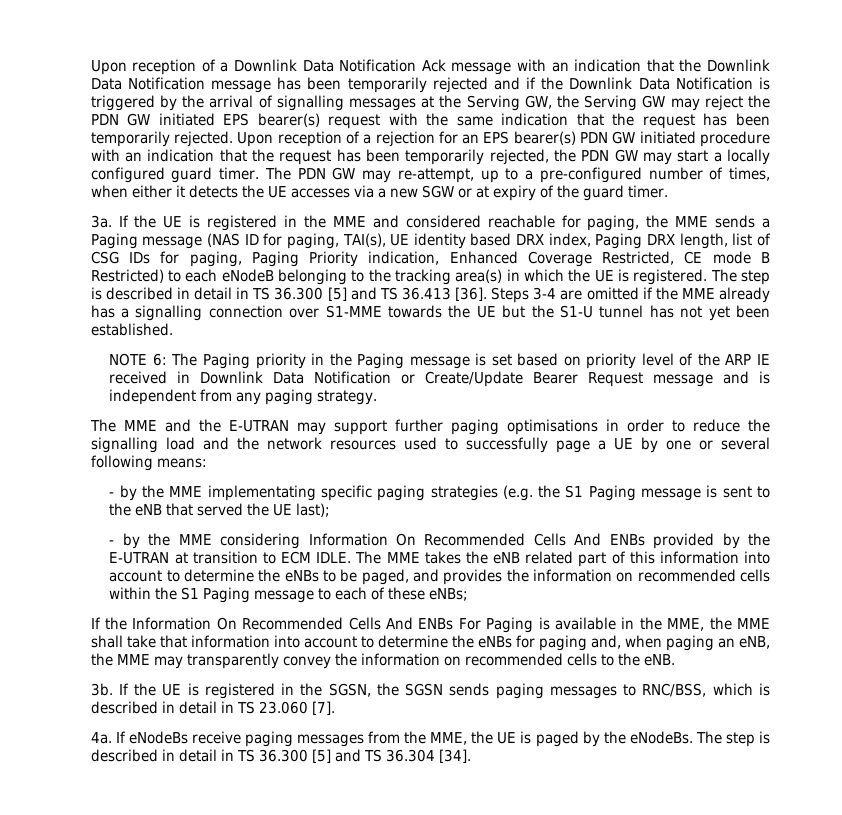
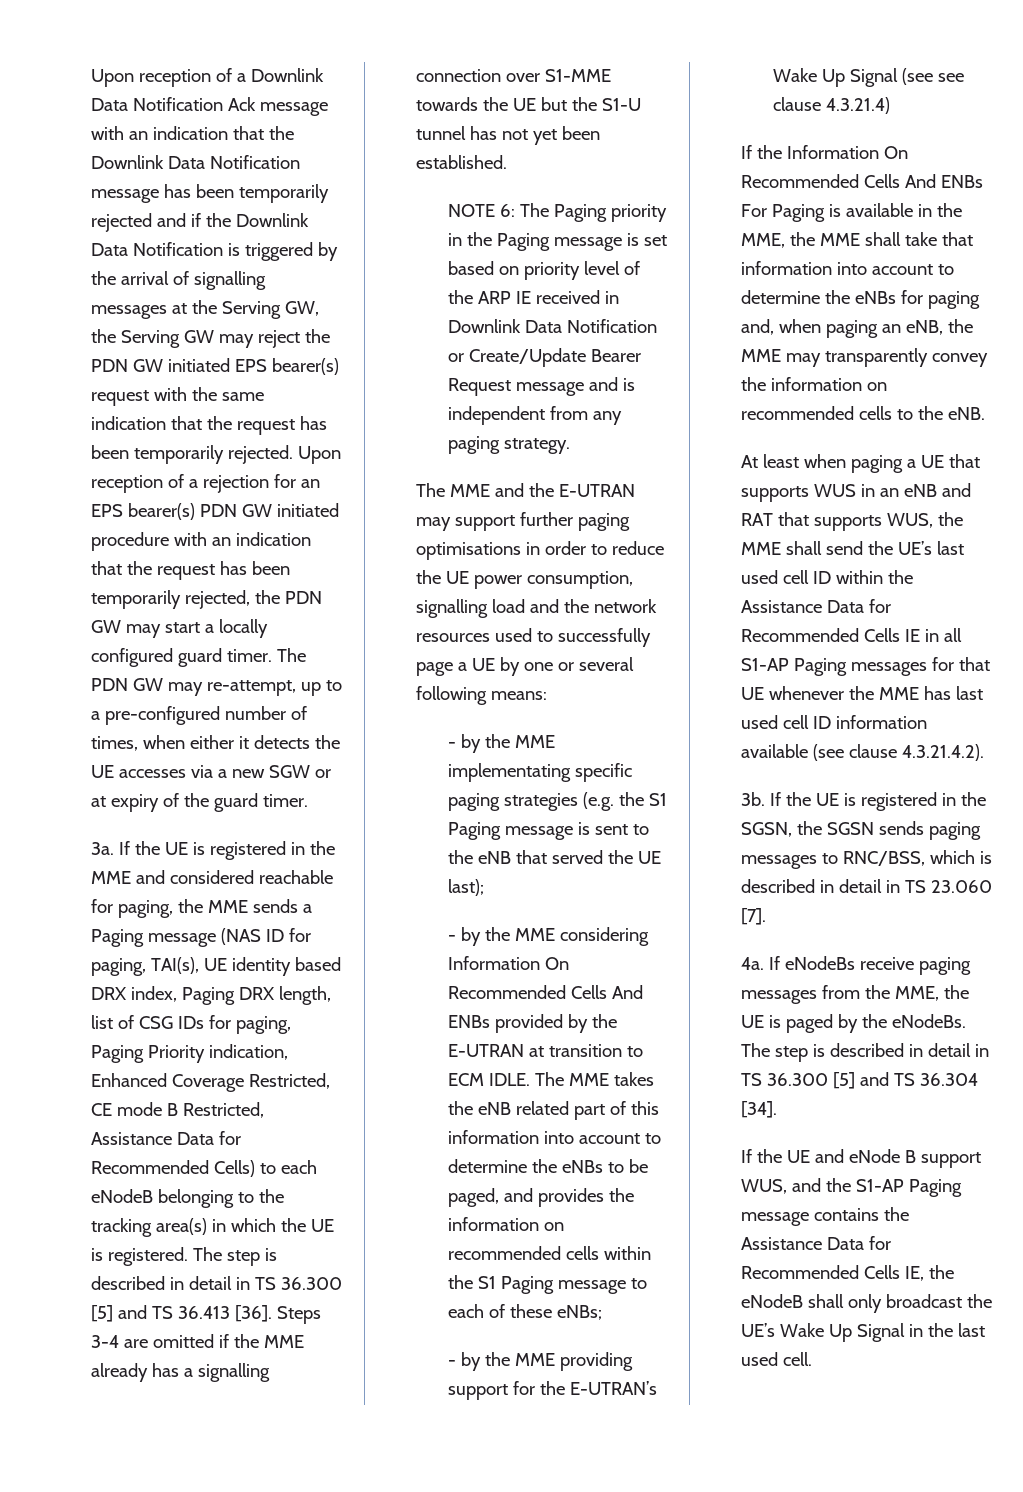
[90,269,164,283] Restricted) -> [183,1102,265,1118] [91,1131,242,1145] [91,1160,256,1177] Restricted, Assistance Data for Recommended Cells)
(770, 425) none -> [446,571,634,589] UE power consumption,
(469, 594) none -> [447,1352,633,1371] [447,1381,657,1400] [772,68,964,87] [772,97,890,114] // - by the MME providing support for the E-UTRAN’s Wake Up Signal (see see clause 4.3.21.4)
(675, 660) none -> [741,454,981,473] [741,483,972,502] [741,512,964,531] [741,541,965,555] [741,570,914,584] [741,599,892,613] [741,628,963,642] [741,657,991,676] [741,686,984,700] [741,715,928,729] [741,744,985,761] // At least when paging a UE that supports WUS in an eNB and RAT that supports WUS, the MME shall send the UE’s last used cell ID within the Assistance Data for Recommended Cells IE in all S1-AP Paging messages for that UE whenever the MME has last used cell ID information available (see clause 4.3.21.4.2).
(471, 756) none -> [741,1149,982,1168] [741,1178,963,1197] [741,1207,910,1226] [741,1236,892,1250] [741,1265,955,1281] [741,1294,993,1313] [741,1323,986,1342] [741,1352,813,1366] // If the UE and eNode B support WUS, and the S1-AP Paging message contains the Assistance Data for Recommended Cells IE, the eNodeB shall only broadcast the UE’s Wake Up Signal in the last used cell.

